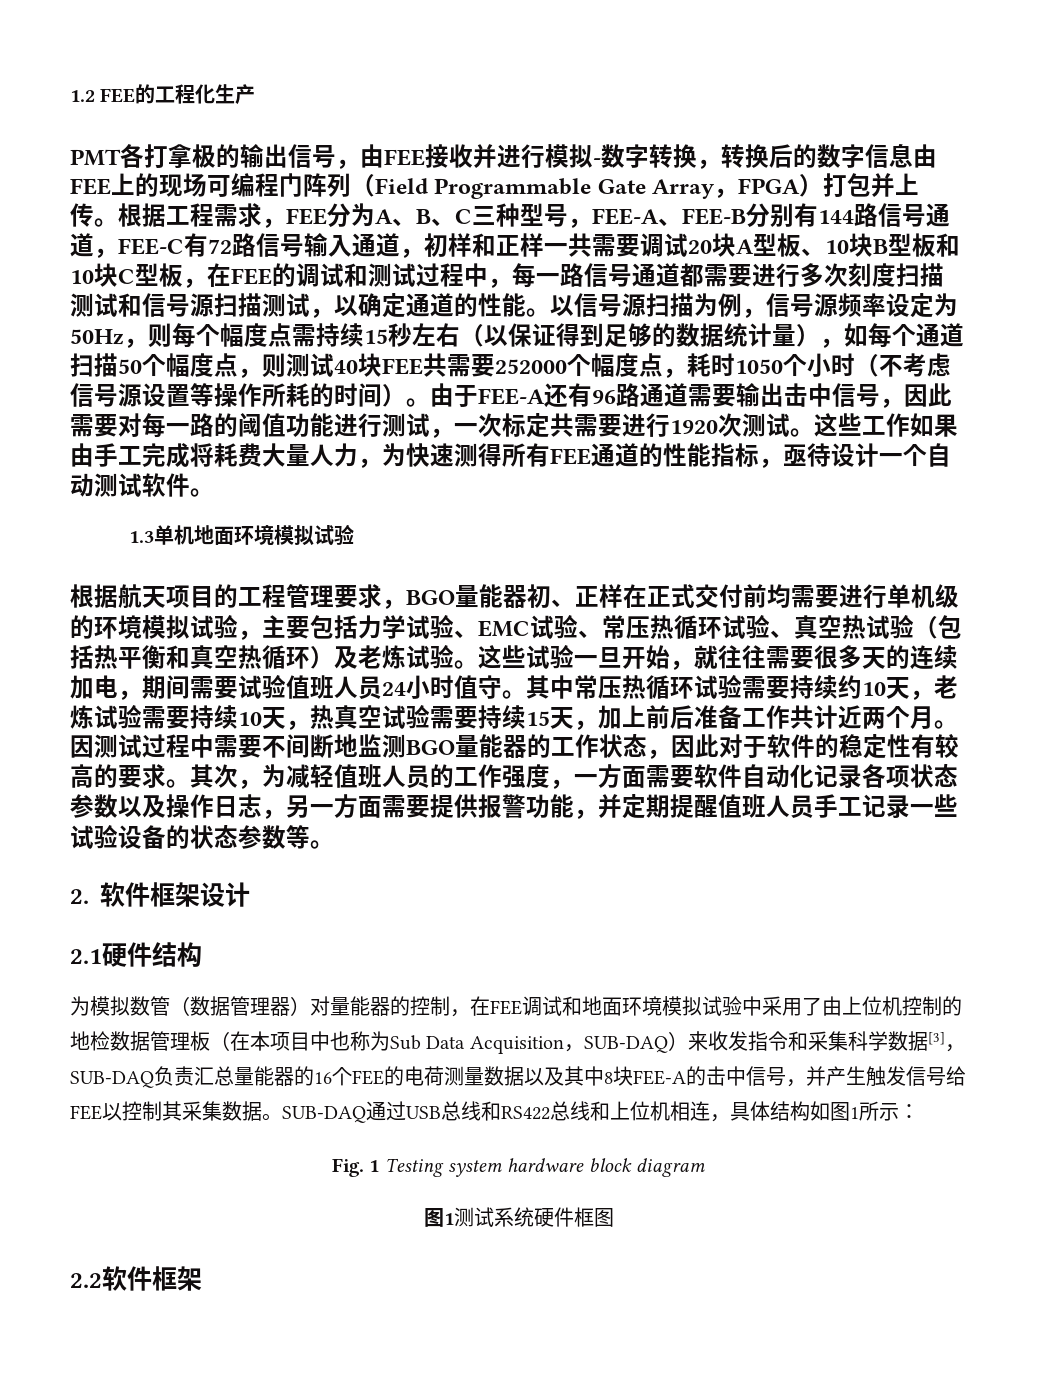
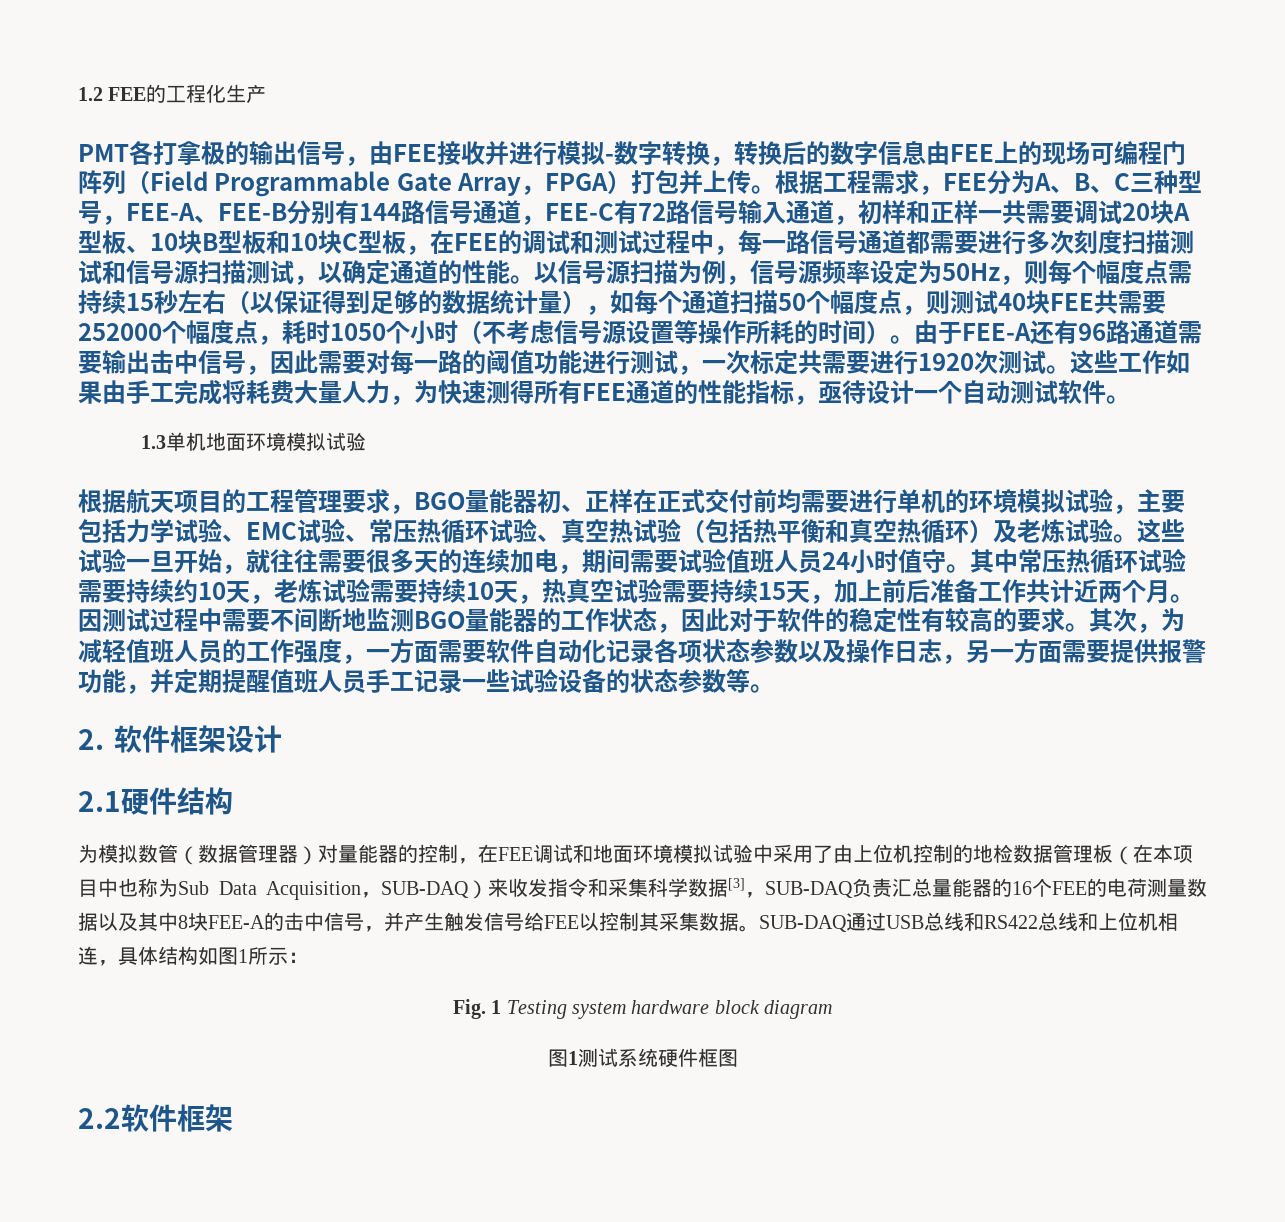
[935,584,959,608] 级 -> (945, 501) none

